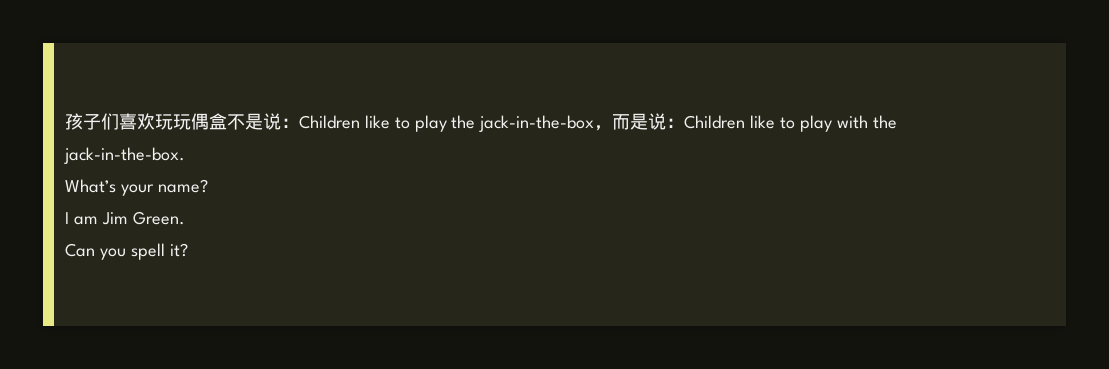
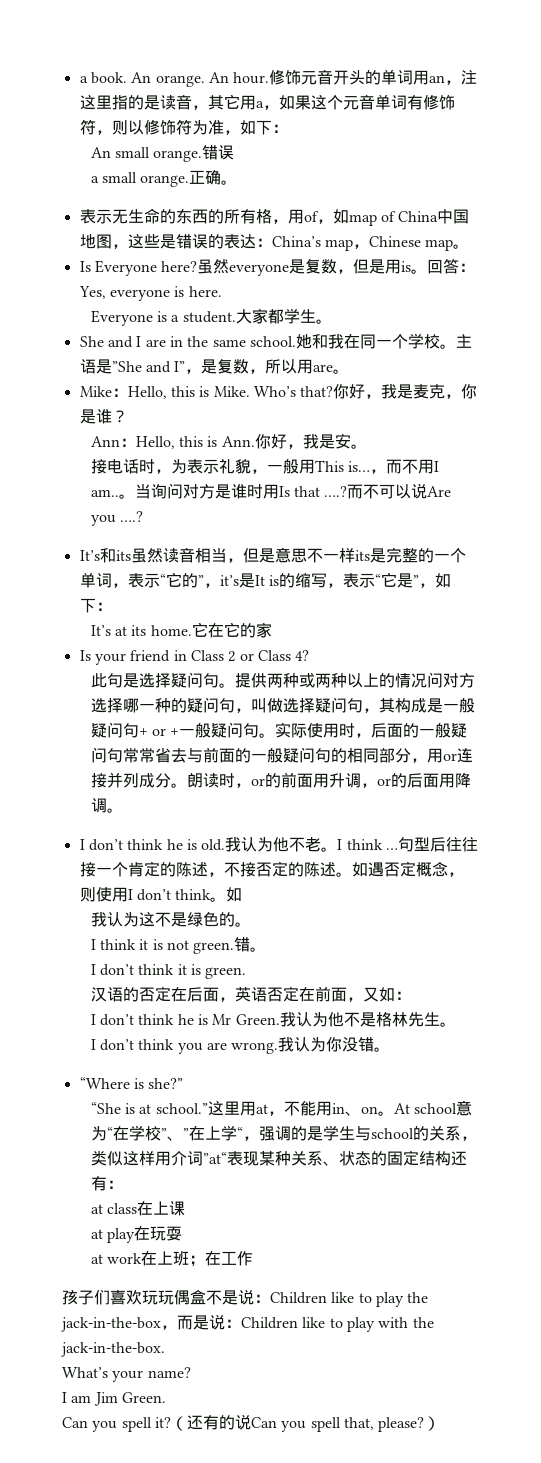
(65, 121) none -> [79,69,478,87] [79,94,455,110] [79,119,288,135] [90,145,235,162] [90,170,238,187] [79,208,470,226] [79,234,470,251] [79,258,476,276] [78,286,222,301] [90,308,332,326] [79,333,472,349] [79,359,350,374] [79,384,478,399] [79,409,128,424] [90,433,367,449] [90,458,440,474] [90,483,452,499] [90,511,144,526] [79,547,466,563] [79,572,451,588] [79,598,112,613] [90,622,272,638] [79,650,310,665] [90,672,475,688] [90,697,475,713] [90,722,468,738] [90,747,473,763] [90,772,471,788] [90,798,123,813] [79,837,478,852] [79,861,464,877] [79,887,243,902] [90,912,251,927] [90,937,267,954] [90,964,247,979] [90,986,411,1002] [90,1012,456,1027] [90,1037,391,1054] [79,1077,184,1089] [90,1100,472,1116] [90,1125,477,1141] [90,1150,467,1166] [90,1176,123,1191] [90,1201,186,1216] [90,1226,183,1243] [90,1251,254,1267] a book. An orange. An hour.修饰元音开头的单词用an，注这里指的是读音，其它用a，如果这个元音单词有修饰符，则以修饰符为准，如下： // An small orange.错误 // a small orange.正确。 // 表示无生命的东西的所有格，用of，如map of China中国地图，这些是错误的表达：China’s map，Chinese map。 // Is Everyone here?虽然everyone是复数，但是用is。回答：Yes, everyone is here. // Everyone is a student.大家都学生。 // She and I are in the same school.她和我在同一个学校。主语是”She and I”，是复数，所以用are。 // Mike：Hello, this is Mike. Who’s that?你好，我是麦克，你是谁？ // Ann：Hello, this is Ann.你好，我是安。 // 接电话时，为表示礼貌，一般用This is…，而不用I am..。当询问对方是谁时用Is that ….?而不可以说Are you ….? // It’s和its虽然读音相当，但是意思不一样its是完整的一个单词，表示“它的”，it’s是It is的缩写，表示“它是”，如下： // It’s at its home.它在它的家 // Is your friend in Class 2 or Class 4? // 此句是选择疑问句。提供两种或两种以上的情况问对方选择哪一种的疑问句，叫做选择疑问句，其构成是一般疑问句+ or +一般疑问句。实际使用时，后面的一般疑问句常常省去与前面的一般疑问句的相同部分，用or连接并列成分。朗读时，or的前面用升调，or的后面用降调。 // I don’t think he is old.我认为他不老。I think …句型后往往接一个肯定的陈述，不接否定的陈述。如遇否定概念，则使用I don’t think。如 // 我认为这不是绿色的。 // I think it is not green.错。 // I don’t think it is green. // 汉语的否定在后面，英语否定在前面，又如： // I don’t think he is Mr Green.我认为他不是格林先生。 // I don’t think you are wrong.我认为你没错。 // “Where is she?” // “She is at school.”这里用at，不能用in、on。At school意为“在学校”、”在上学“，强调的是学生与school的关系，类似这样用介词”at“表现某种关系、状态的固定结构还有： // at class在上课 // at play在玩耍 // at work在上班；在工作 //
(188, 250) none -> [170,1414,441,1432] （还有的说Can you spell that, please?）

